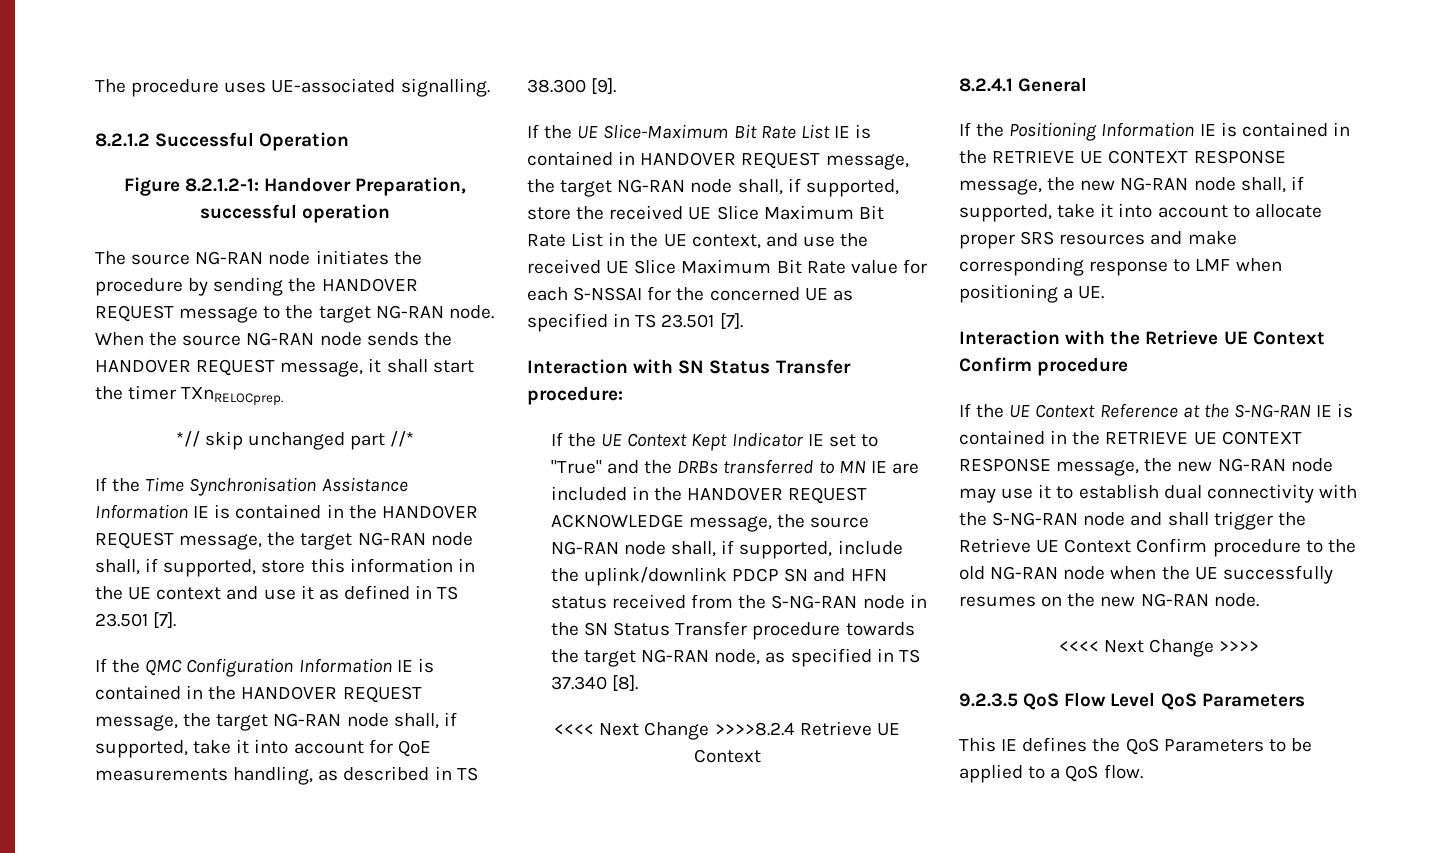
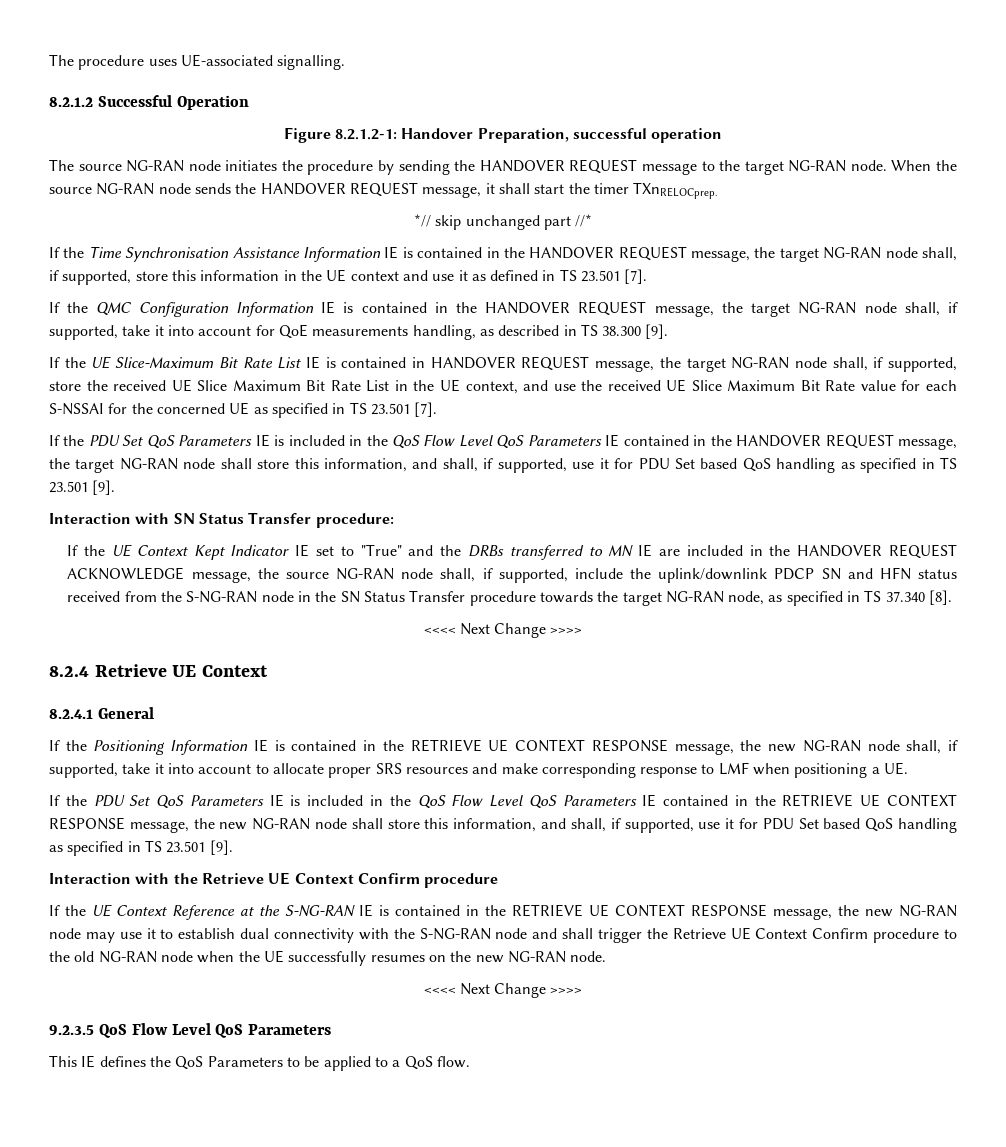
(743, 321) none -> [49,434,958,450] [49,457,957,473] [49,480,116,495] // If the PDU Set QoS Parameters IE is included in the QoS Flow Level QoS Parameters IE contained in the HANDOVER REQUEST message, the target NG-RAN node shall store this information, and shall, if supported, use it for PDU Set based QoS handling as specified in TS 23.501 [9].
[714,722,795,736] >>>>8.2.4 -> [550,627,583,634] [49,666,89,677] >>>> // 8.2.4
(1105, 292) none -> [49,794,957,809] [49,817,958,833] [49,840,233,856] // If the PDU Set QoS Parameters IE is included in the QoS Flow Level QoS Parameters IE contained in the RETRIEVE UE CONTEXT RESPONSE message, the new NG-RAN node shall store this information, and shall, if supported, use it for PDU Set based QoS handling as specified in TS 23.501 [9].

